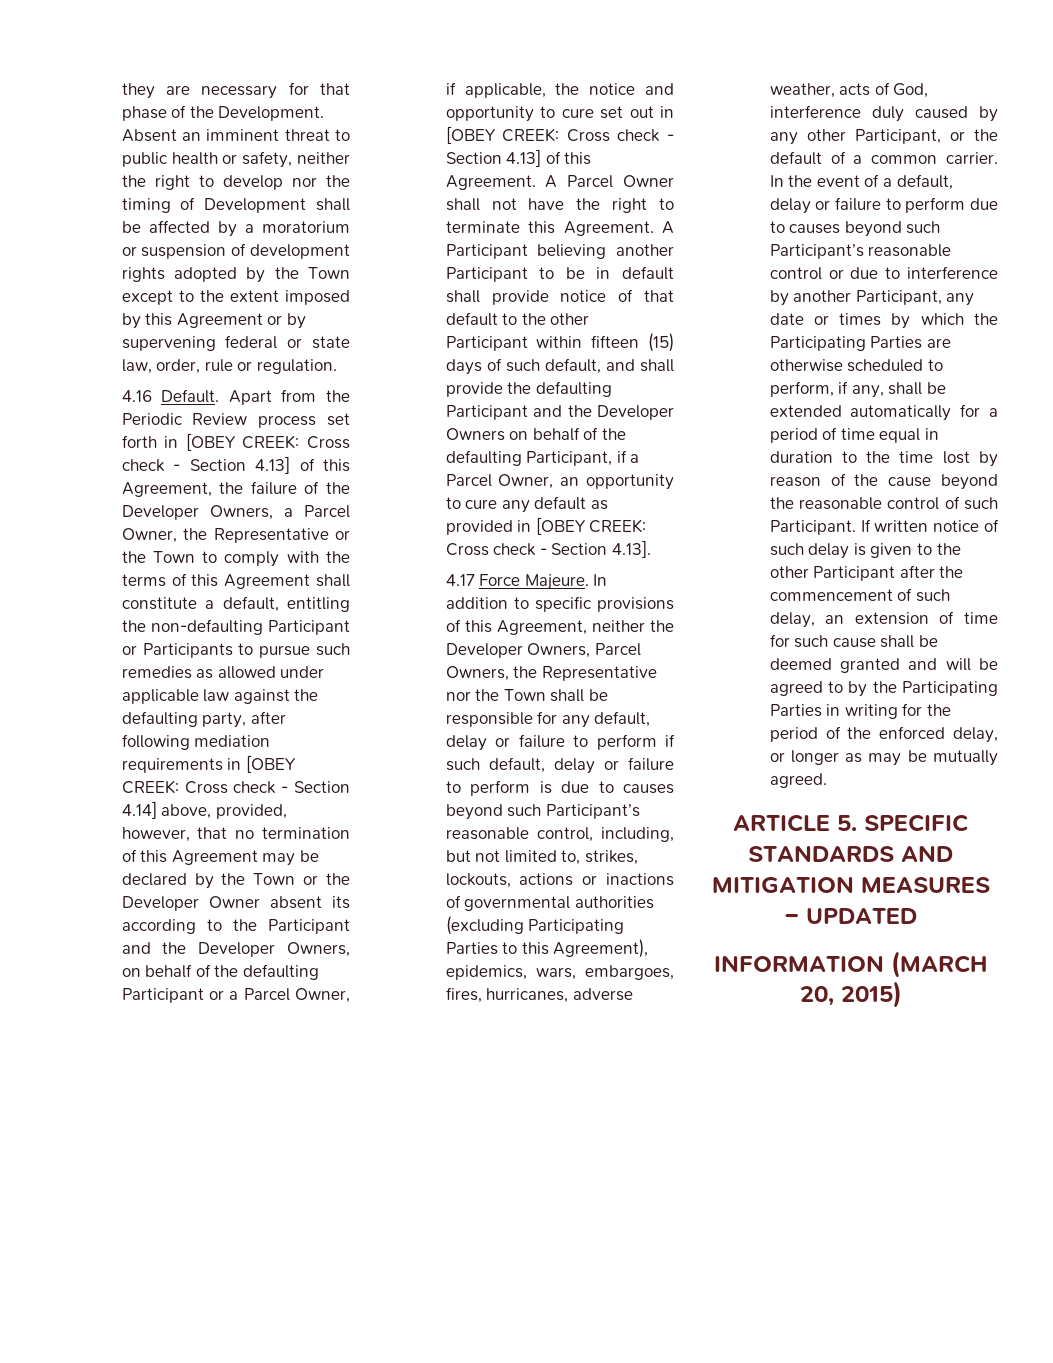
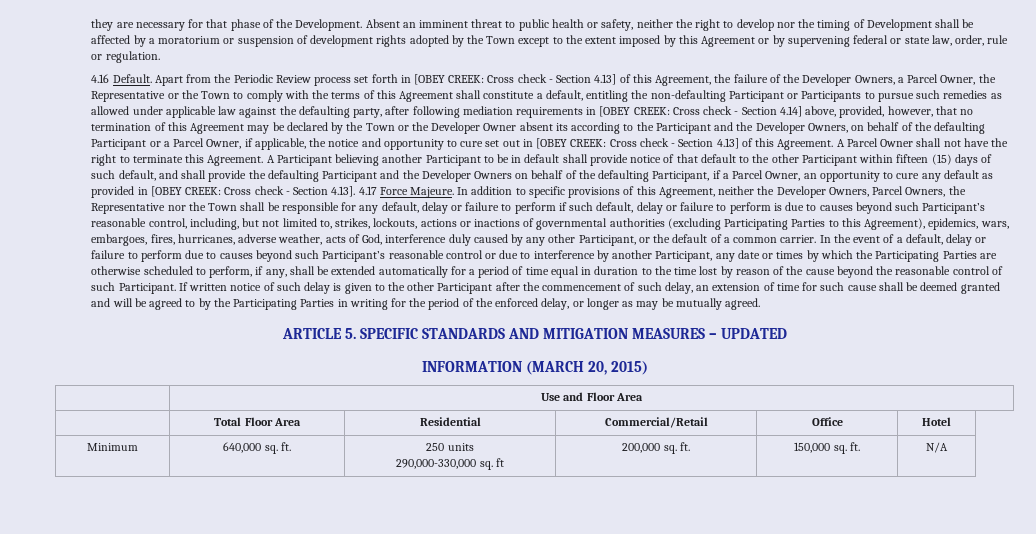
(652, 549) // -> (356, 191) none
(902, 994) none -> [541,392,643,401] [214,417,301,426] [419,417,481,426] [604,417,708,428] [811,417,843,426] [922,417,951,426] [87,443,138,451] [223,442,291,454] [426,443,474,451] [396,458,504,470] [622,442,690,454] [794,442,860,454] [926,442,948,453] // | Use and Floor Area // | Total Floor Area | Residential | Commercial/Retail | Office | Hotel // Minimum | 640,000 sq. ft. | 250 units // 290,000-330,000 sq. ft | 200,000 sq. ft. | 150,000 sq. ft. | N/A

